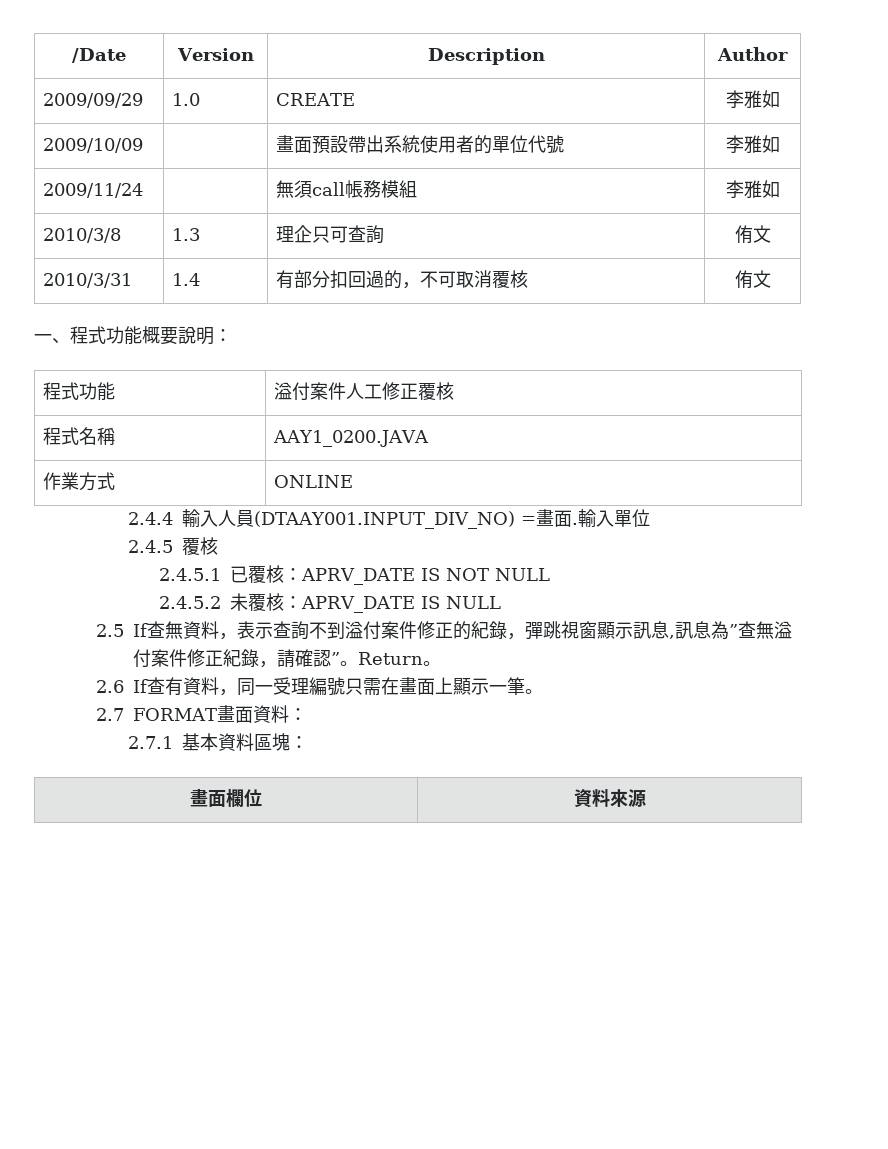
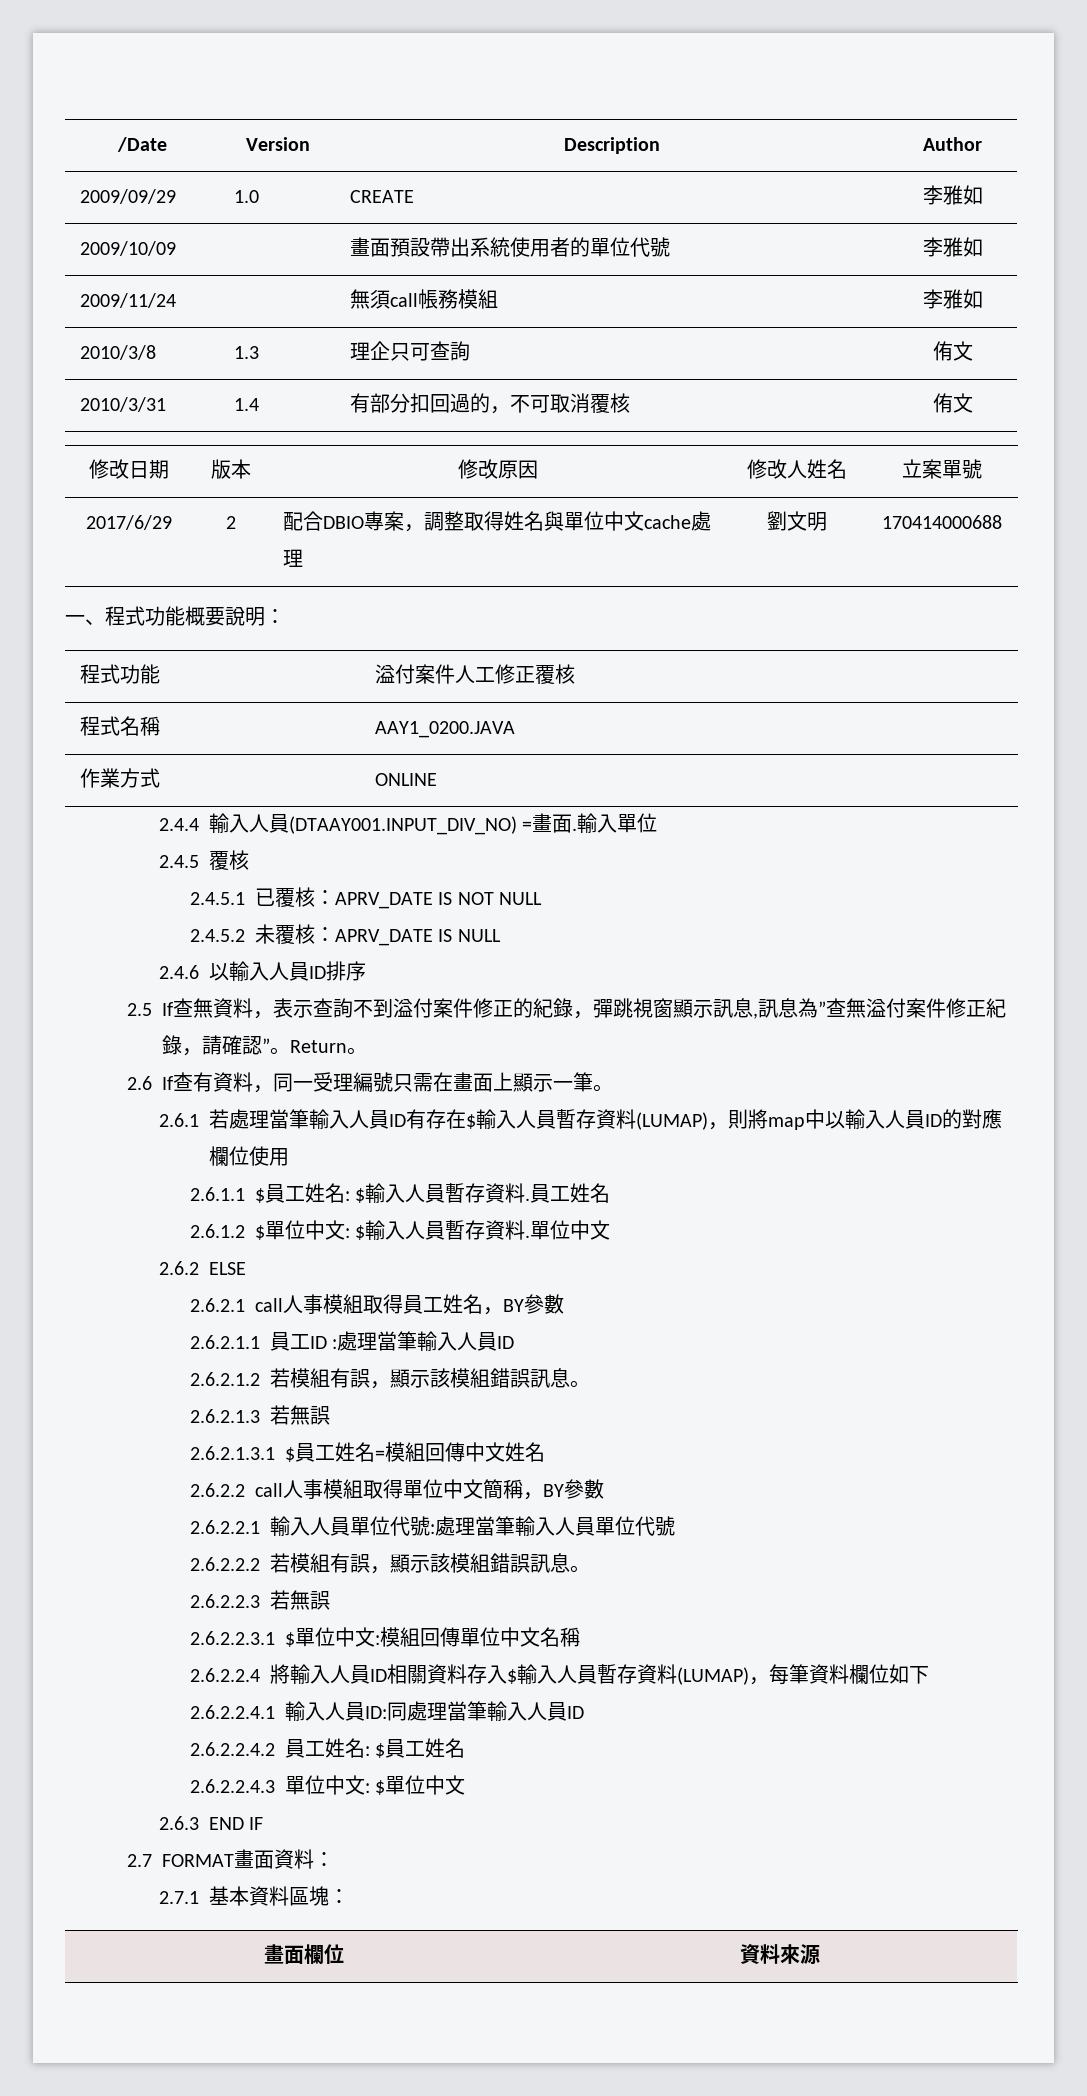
(771, 279) none -> [89,459,169,479] [210,459,251,479] [458,459,538,479] [746,459,847,479] [901,459,982,479] [86,515,172,530] [225,516,236,529] [283,511,712,532] [283,549,304,567] [766,511,827,531] [881,515,1002,529] // 修改日期 | 版本 | 修改原因 | 修改人姓名 | 立案單號 // 2017/6/29 | 2 | 配合DBIO專案，調整取得姓名與單位中文cache處理 | 劉文明 | 170414000688
(501, 602) none -> [158,961,366,982] // 2.4.6以輸入人員ID排序
(544, 691) none -> [158,1109,1002,1130] [208,1146,289,1166] [189,1183,611,1204] [189,1220,611,1241] [158,1261,246,1275] [189,1294,564,1315] [189,1331,515,1352] [189,1368,590,1389] [189,1405,330,1425] [189,1442,545,1462] [189,1479,604,1500] [189,1516,675,1537] [189,1553,590,1574] [189,1590,330,1610] [189,1627,580,1647] [189,1664,929,1685] [189,1701,584,1722] [189,1738,466,1758] [189,1775,466,1795] [158,1816,264,1830] // 2.6.1若處理當筆輸入人員ID有存在$輸入人員暫存資料(LUMAP)，則將map中以輸入人員ID的對應欄位使用 // 2.6.1.1 $員工姓名: $輸入人員暫存資料.員工姓名 // 2.6.1.2 $單位中文: $輸入人員暫存資料.單位中文 // 2.6.2 ELSE // 2.6.2.1 call人事模組取得員工姓名，BY參數 // 2.6.2.1.1員工ID :處理當筆輸入人員ID // 2.6.2.1.2若模組有誤，顯示該模組錯誤訊息。 // 2.6.2.1.3若無誤 // 2.6.2.1.3.1 $員工姓名=模組回傳中文姓名 // 2.6.2.2 call人事模組取得單位中文簡稱，BY參數 // 2.6.2.2.1輸入人員單位代號:處理當筆輸入人員單位代號 // 2.6.2.2.2若模組有誤，顯示該模組錯誤訊息。 // 2.6.2.2.3若無誤 // 2.6.2.2.3.1 $單位中文:模組回傳單位中文名稱 // 2.6.2.2.4將輸入人員ID相關資料存入$輸入人員暫存資料(LUMAP)，每筆資料欄位如下 // 2.6.2.2.4.1輸入人員ID:同處理當筆輸入人員ID // 2.6.2.2.4.2員工姓名: $員工姓名 // 2.6.2.2.4.3單位中文: $單位中文 // 2.6.3 END IF

